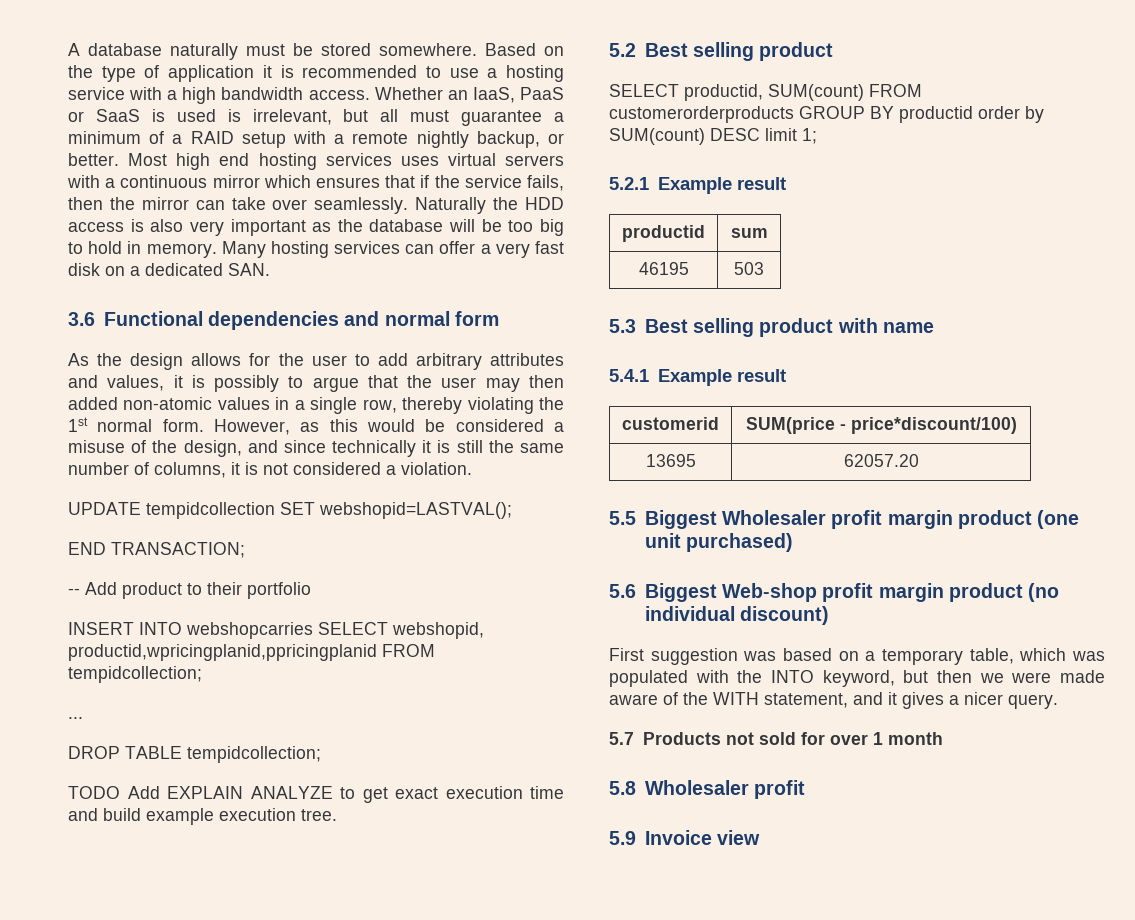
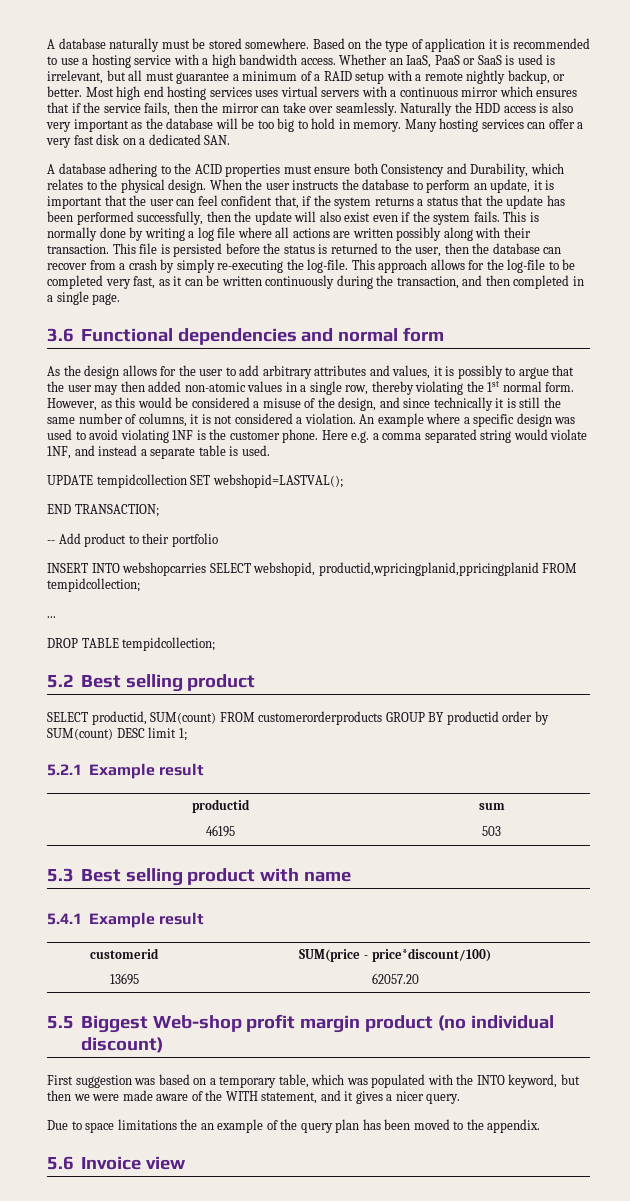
(270, 269) none -> [47,163,564,177] [47,179,555,193] [47,195,565,209] [47,211,539,225] [47,227,531,241] [47,243,562,257] [47,259,576,273] [47,275,584,289] [47,291,121,305] // A database adhering to the ACID properties must ensure both Consistency and Durability, which relates to the physical design. When the user instructs the database to perform an update, it is important that the user can feel confident that, if the system returns a status that the update has been performed successfully, then the update will also exist even if the system fails. This is normally done by writing a log file where all actions are written possibly along with their transaction. This file is persisted before the status is returned to the user, then the database can recover from a crash by simply re-executing the log-file. This approach allows for the log-file to be completed very fast, as it can be written continuously during the transaction, and then completed in a single page.
(472, 468) none -> [359,413,576,427] [47,429,588,443] [47,445,270,459] An example where a specific design was used to avoid violating 1NF is the customer phone. Here e.g. a comma separated string would violate 1NF, and instead a separate table is used.
[68,786,564,803] [68,808,337,825] // TODO Add EXPLAIN ANALYZE to get exact execution time and build example execution tree. -> (216, 644) none
[722,510,1080,529] [644,533,794,552] [609,583,717,602] Wholesaler profit margin product (one unit purchased) // 5.6 Biggest -> (148, 1024) none
[609,732,943,745] [609,780,806,799] [609,831,636,845] 5.7 Products not sold for over 1 month // 5.8 Wholesaler profit // 5.9 -> [47,1119,541,1133] [47,1156,74,1170] Due to space limitations the an example of the query plan has been moved to the appendix. // 5.6

